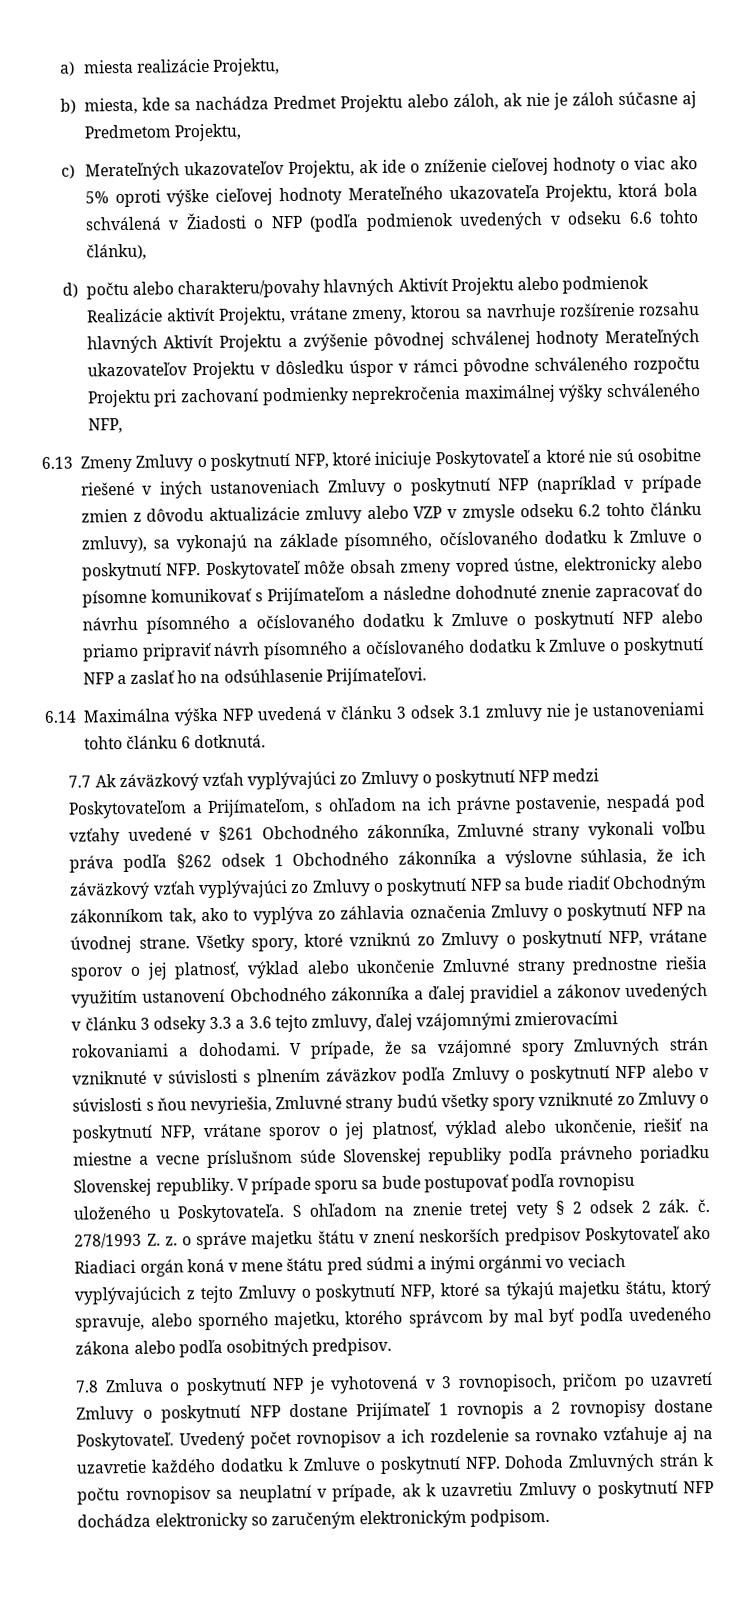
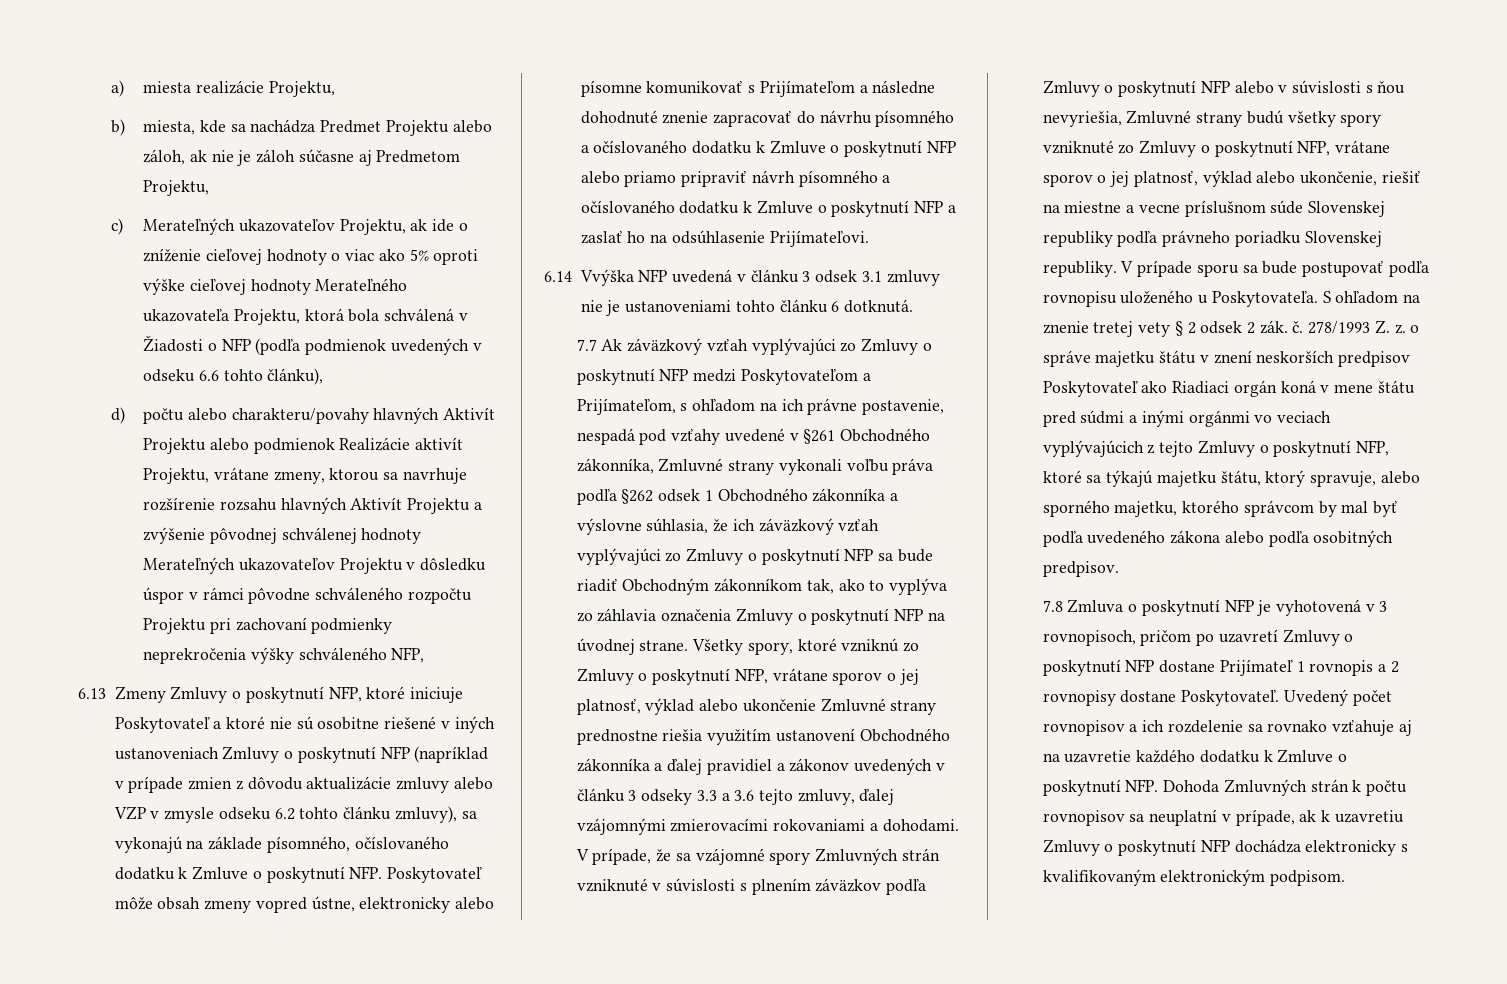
[463,384,556,403] maximálnej -> (247, 656) none
[82,707,219,726] Maximálna výška -> [579,269,634,286] Vvýška
[250,1511,356,1530] so zaručeným -> [1400,844,1408,852] [1042,869,1156,886] s kvalifikovaným

